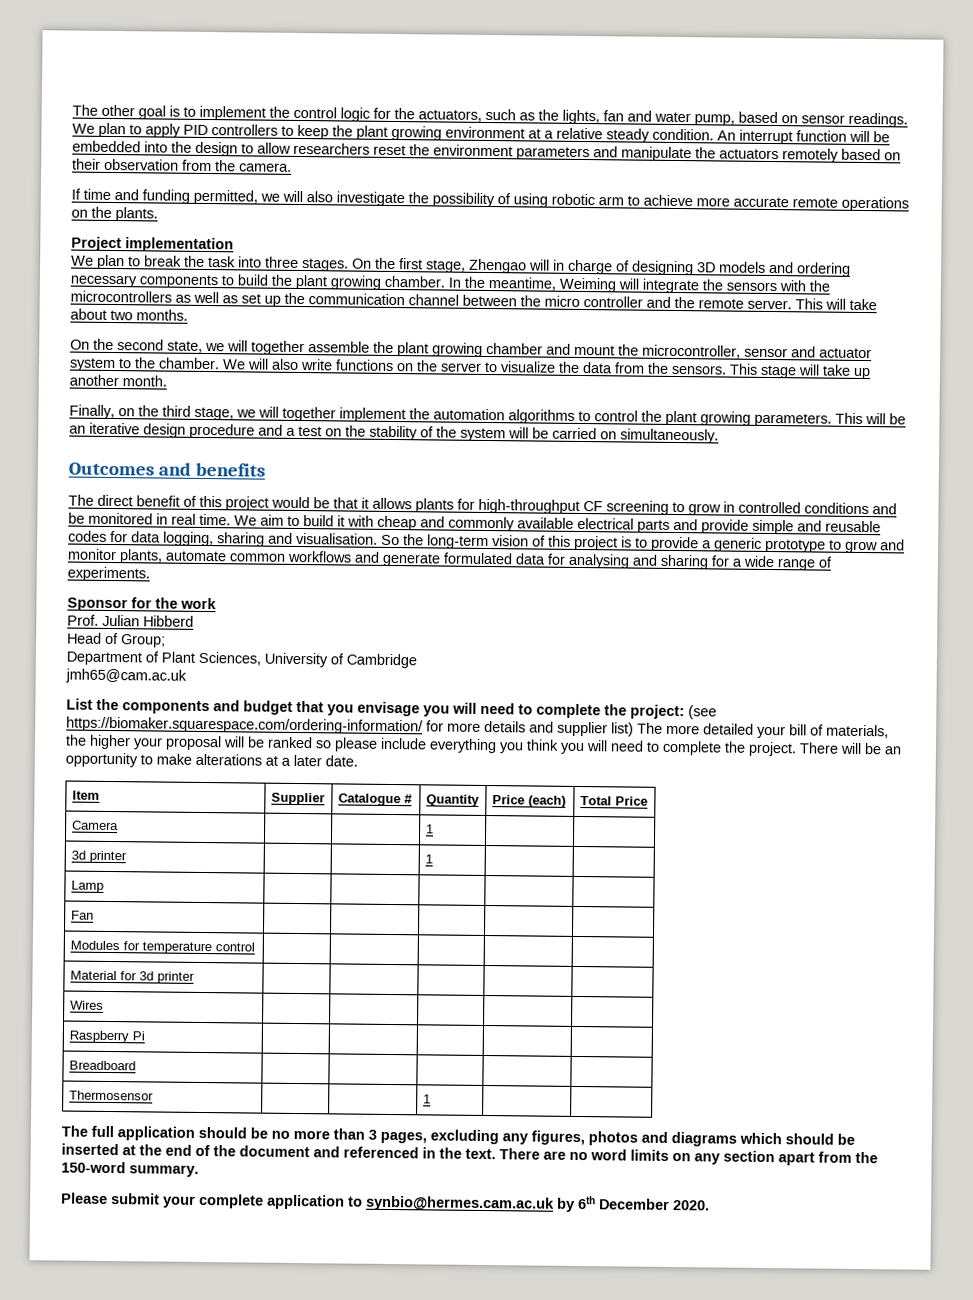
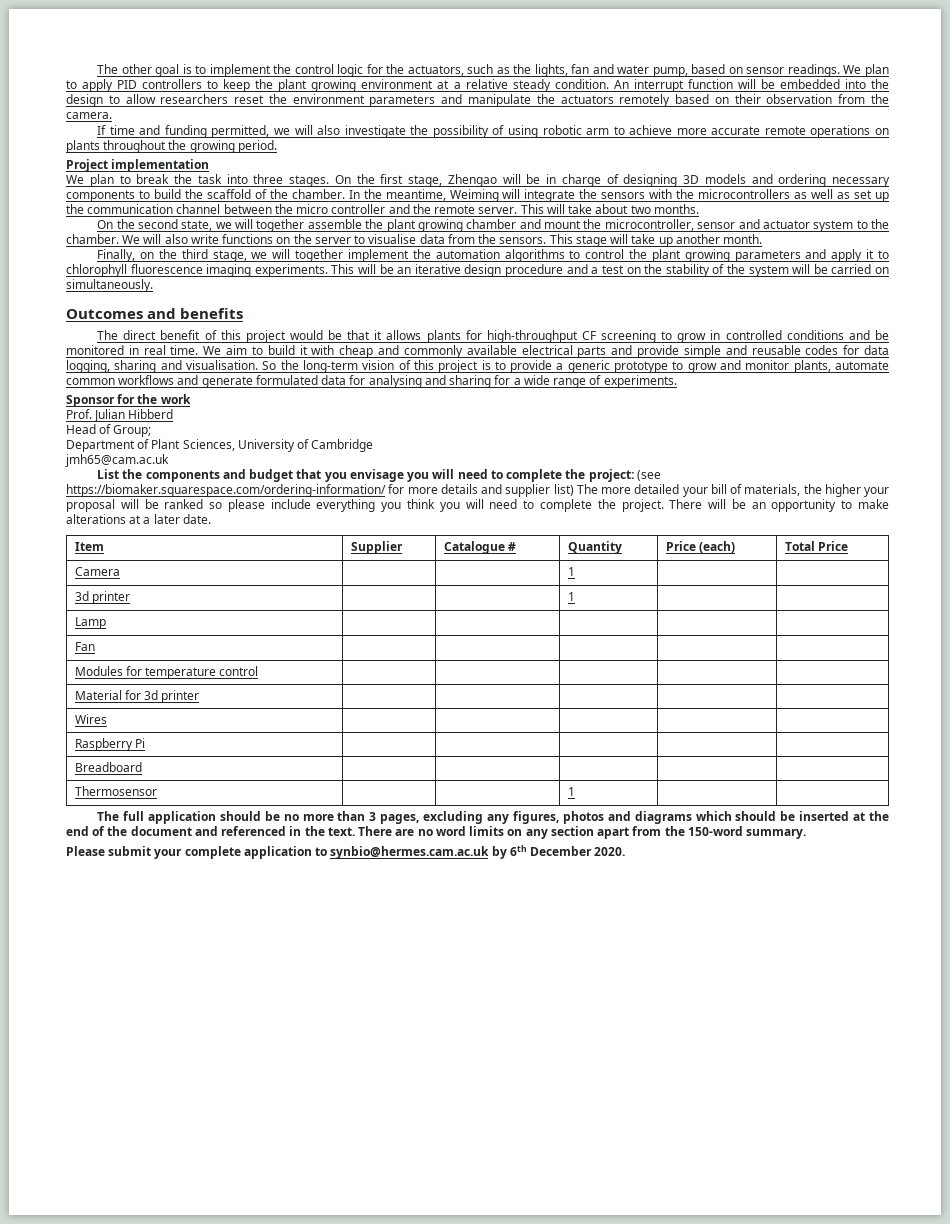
[91,206,158,222] the plants. -> [66,140,277,153] plants throughout the growing period.
(550, 265) none -> [526,174,541,184] be
[295,274,381,290] plant growing -> [206,189,288,199] scaffold of the
[500,361,580,373] visualize the -> [368,234,417,244] visualise
[754,412,832,427] parameters. -> [734,249,889,262] [66,264,328,277] parameters and apply it to chlorophyll fluorescence imaging experiments.

